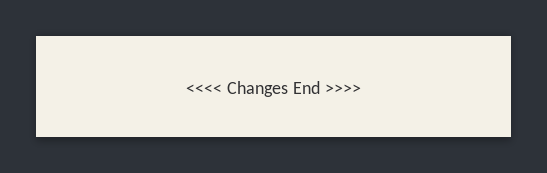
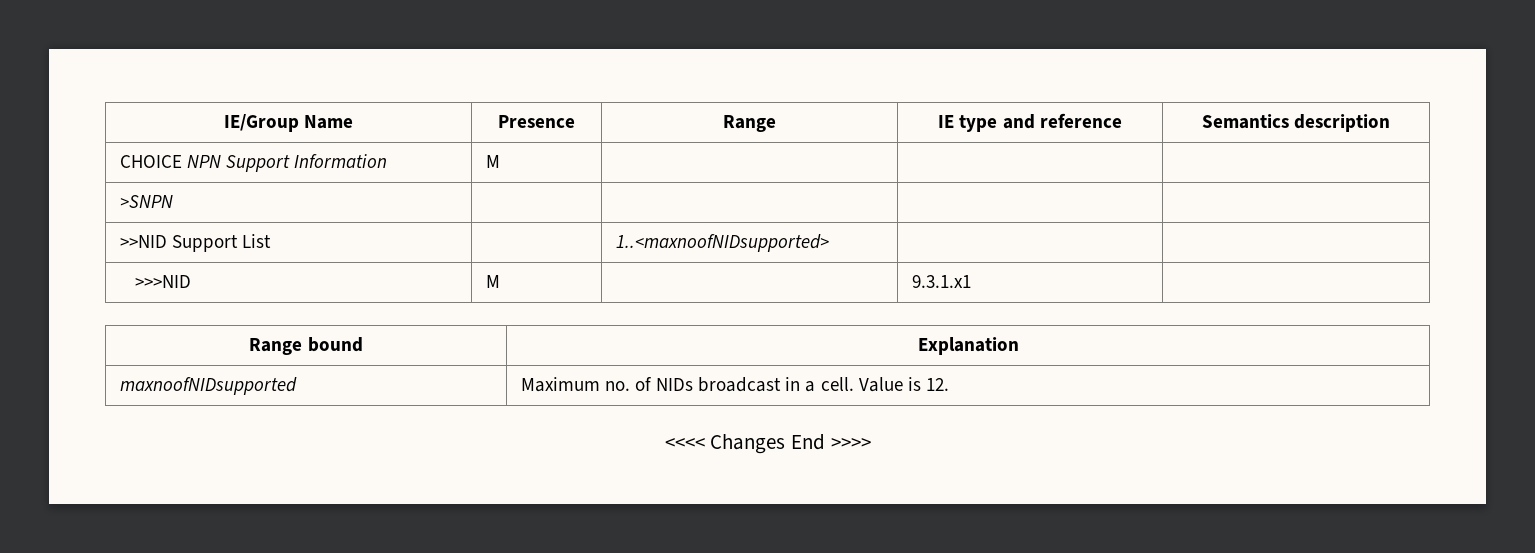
(186, 89) none -> [223,114,354,132] [498,115,575,128] [723,115,776,132] [938,113,1122,132] [1201,114,1391,132] [119,154,388,172] [485,155,500,168] [119,195,173,208] [119,234,271,252] [615,234,829,252] [134,275,191,288] [485,275,500,288] [911,275,971,288] [249,337,363,355] [917,337,1019,355] [119,377,297,395] [520,377,949,392] IE/Group Name | Presence | Range | IE type and reference | Semantics description // CHOICE NPN Support Information | M | | | // >SNPN | | | | // >>NID Support List | | 1..<maxnoofNIDsupported> | | // >>>NID | M | | 9.3.1.x1 | // Range bound | Explanation // maxnoofNIDsupported | Maximum no. of NIDs broadcast in a cell. Value is 12. //

